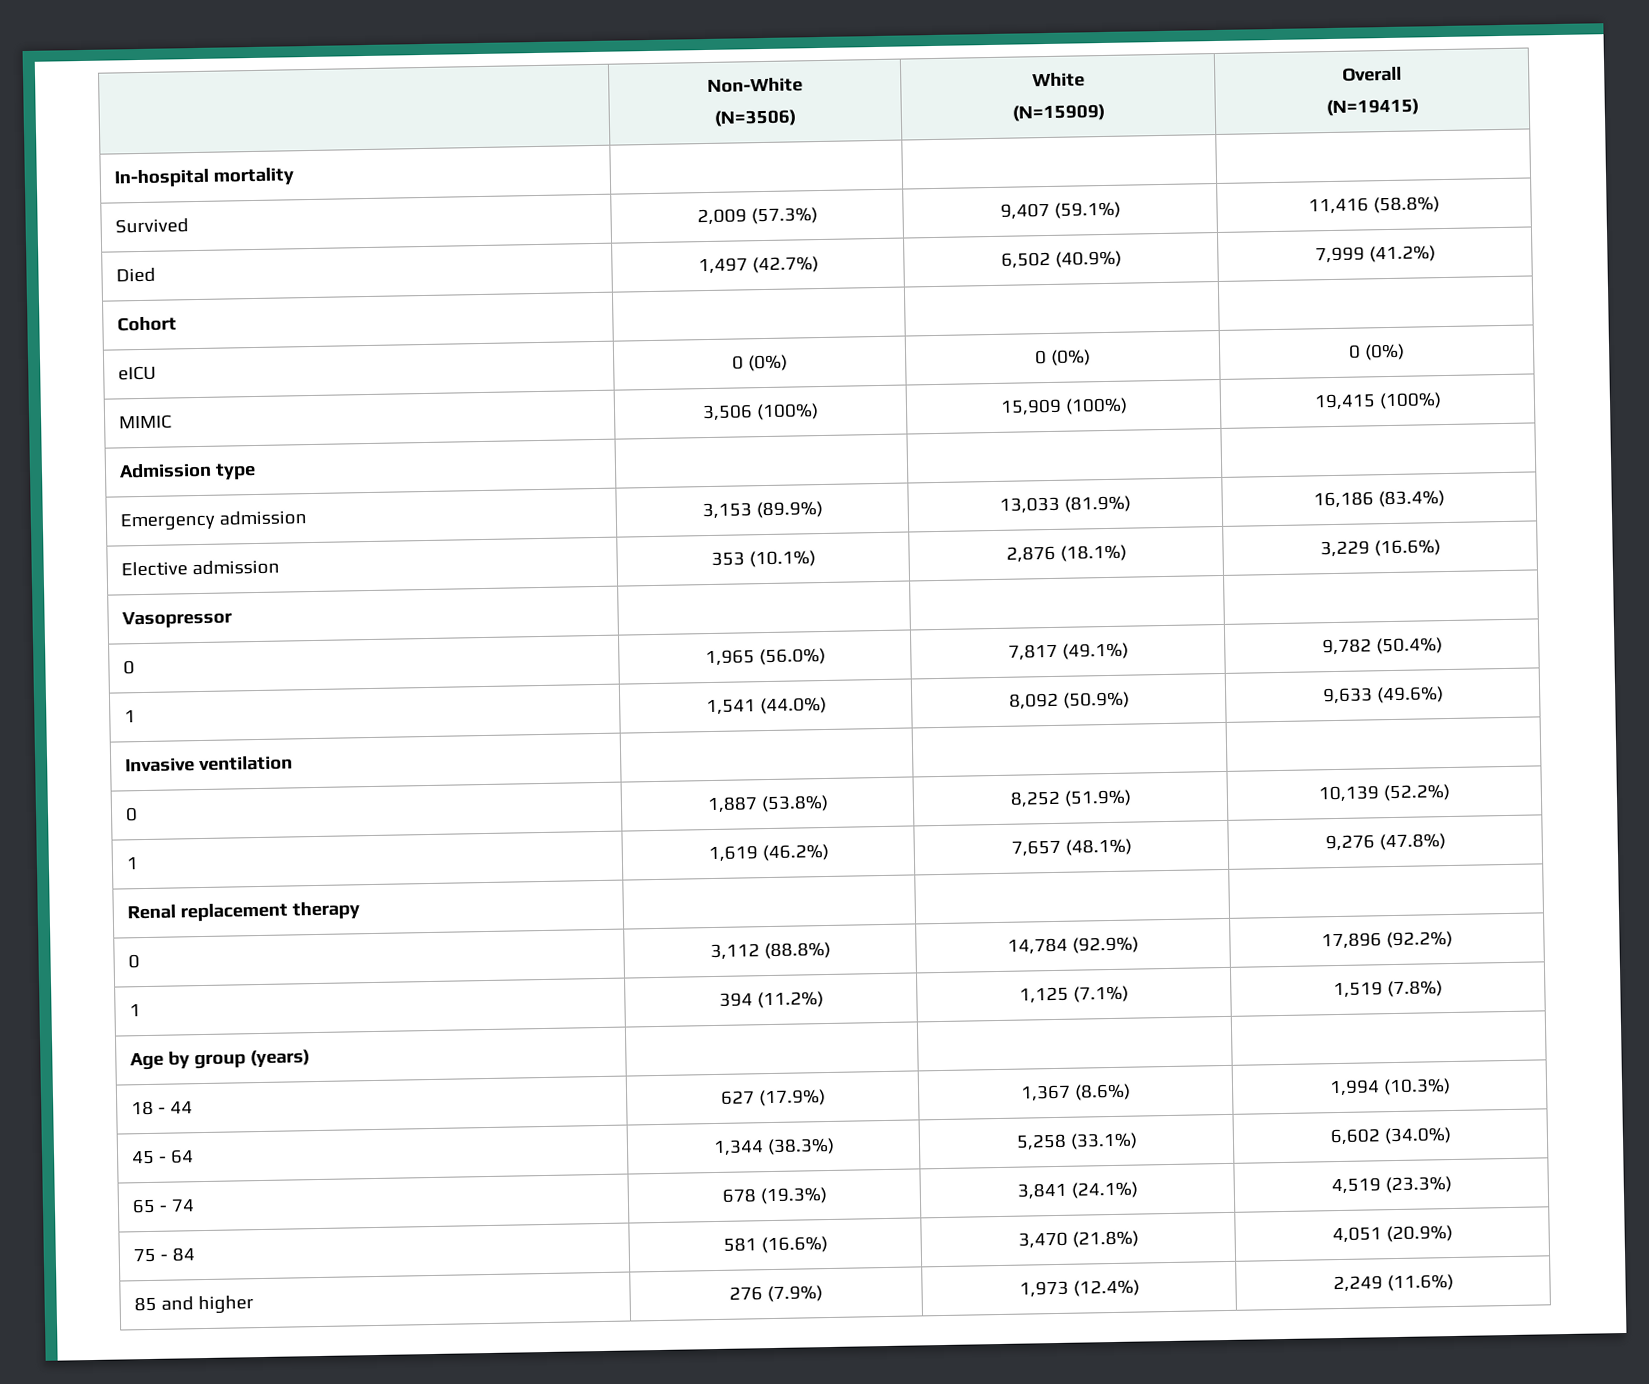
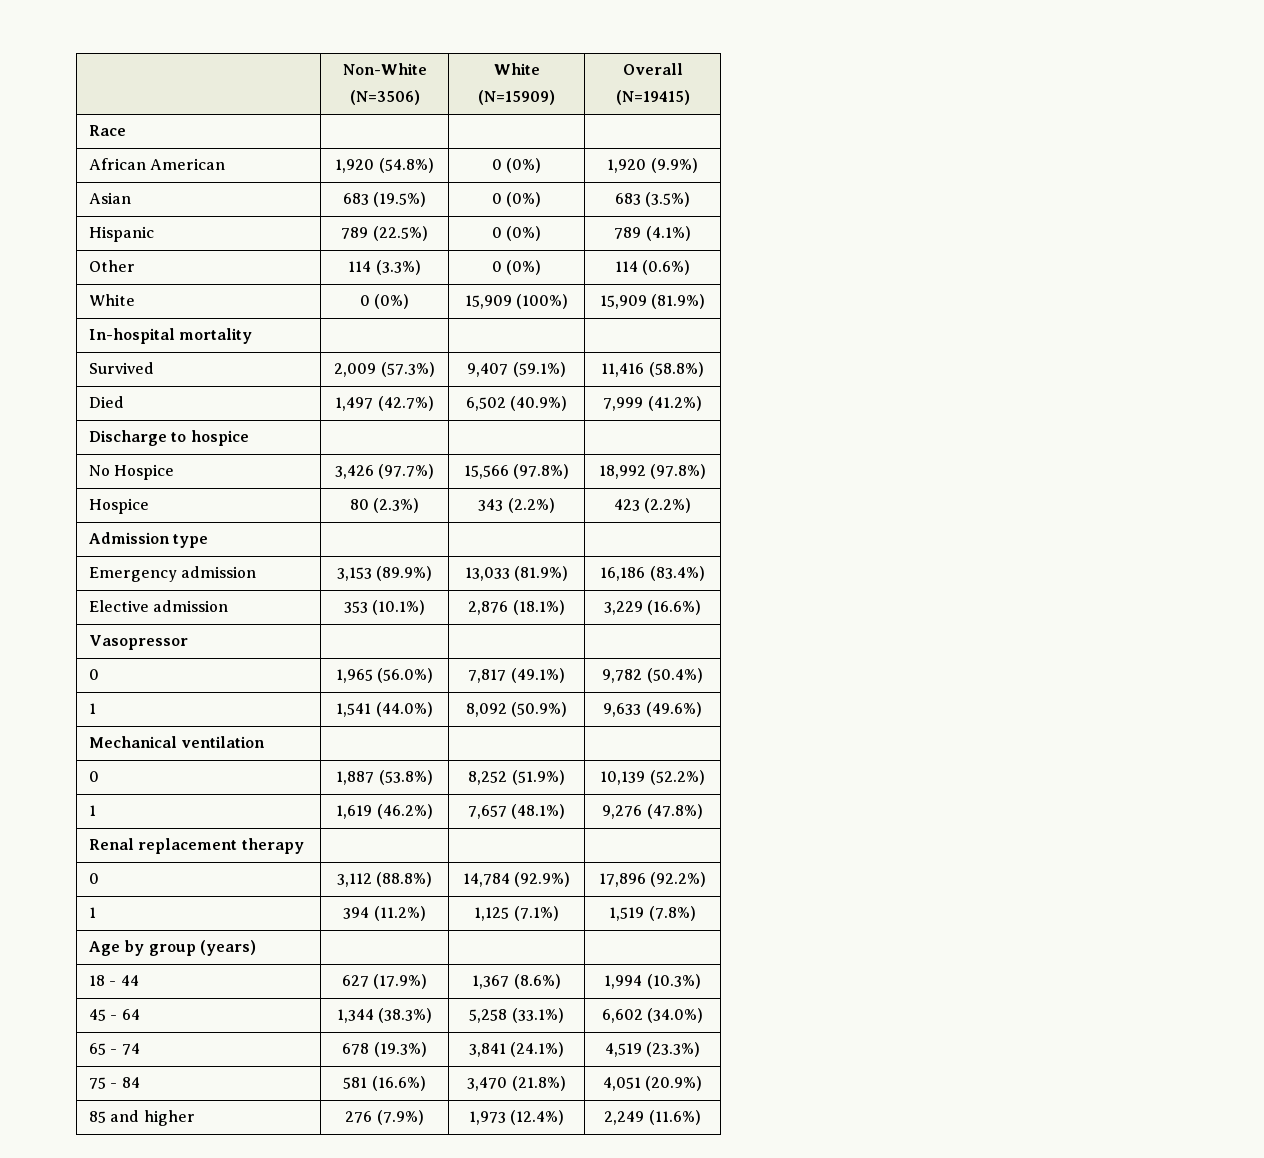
(1419, 107) none -> [89,125,127,136] [89,158,226,170] [335,158,434,173] [491,158,542,173] [607,158,698,173] [89,192,132,204] [342,192,427,207] [491,192,542,207] [614,192,691,207] [89,226,155,242] [341,226,428,241] [491,226,542,241] [614,226,691,241] [89,260,136,272] [348,260,421,275] [491,260,542,275] [614,260,691,275] [89,294,136,306] [359,294,410,309] [464,294,569,309] [599,294,706,309] // Race | | | // African American | 1,920 (54.8%) | 0 (0%) | 1,920 (9.9%) // Asian | 683 (19.5%) | 0 (0%) | 683 (3.5%) // Hispanic | 789 (22.5%) | 0 (0%) | 789 (4.1%) // Other | 114 (3.3%) | 0 (0%) | 114 (0.6%) // White | 0 (0%) | 15,909 (100%) | 15,909 (81.9%)
[116,316,177,332] [117,365,157,381] [732,354,788,372] [1035,349,1091,366] [1348,343,1405,361] [118,414,172,430] [702,403,819,422] [999,397,1128,416] [1313,392,1442,411] Cohort | | | // eICU | 0 (0%) | 0 (0%) | 0 (0%) // MIMIC | 3,506 (100%) | 15,909 (100%) | 19,415 (100%) -> [89,430,249,446] [89,464,175,480] [334,464,435,479] [463,464,570,479] [598,464,707,479] [89,498,150,514] [349,498,420,513] [478,498,555,513] [613,498,692,513] Discharge to hospice | | | // No Hospice | 3,426 (97.7%) | 15,566 (97.8%) | 18,992 (97.8%) // Hospice | 80 (2.3%) | 343 (2.2%) | 423 (2.2%)
[124,757,195,773] Invasive -> [89,736,178,748] Mechanical

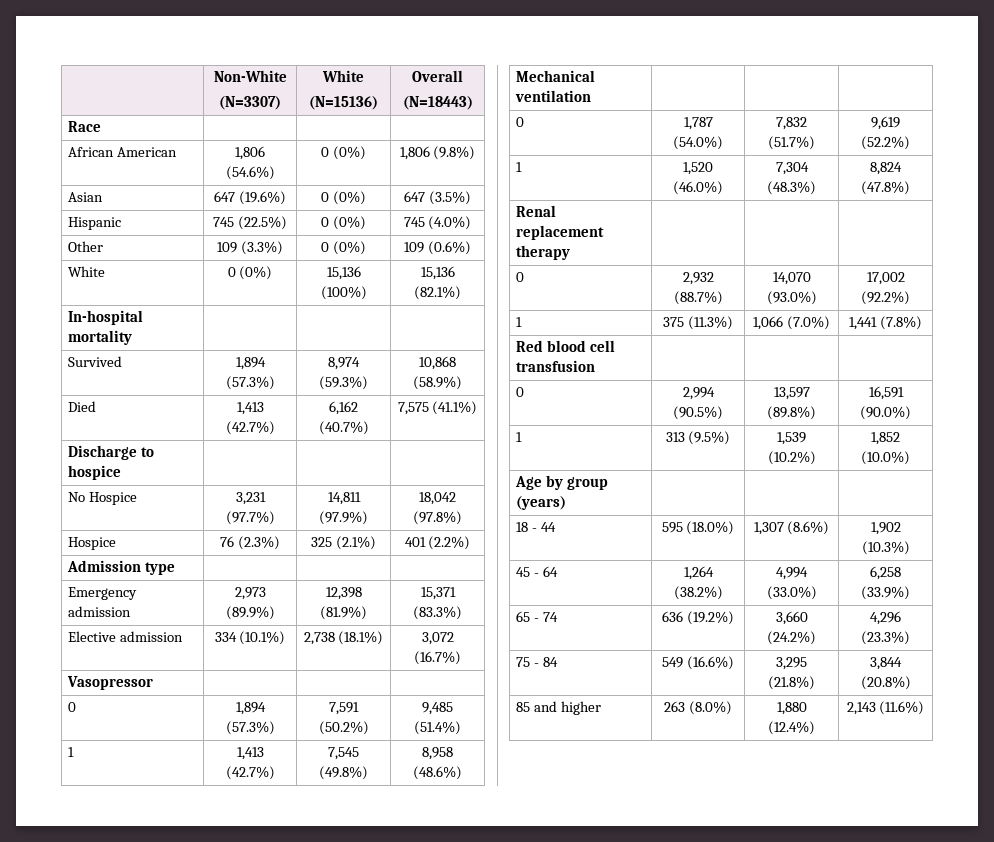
[349,90,420,105] (N=3506) -> [219,96,281,110] (N=3307)
[478,90,555,105] (N=15909) -> [309,96,378,110] (N=15136)
[615,90,690,105] (N=19415) -> [402,96,473,110] (N=18443)
[335,158,434,173] [491,158,542,173] [607,158,698,173] 1,920 (54.8%) | 0 (0%) | 1,920 (9.9%) -> [235,146,265,160] [225,166,275,180] [321,146,366,160] [399,146,476,160] 1,806 (54.6%) | 0 (0%) | 1,806 (9.8%)
[342,192,427,207] [491,192,542,207] [614,193,641,205] 683 (19.5%) | 0 (0%) | 683 -> [214,191,286,205] [321,191,366,205] [404,191,426,202] 647 (19.6%) | 0 (0%) | 647
[341,227,369,239] 789 -> [213,217,235,227] 745
[614,226,691,241] 789 (4.1%) -> [403,216,472,230] 745 (4.0%)
[348,261,372,272] 114 -> [217,242,238,253] 109
[614,261,638,272] 114 -> [404,242,425,253] 109
[464,295,512,309] 15,909 -> [326,266,361,280] 15,136
[599,294,706,309] 15,909 (81.9%) -> [420,266,455,280] [414,286,461,300] 15,136 (82.1%)
[334,362,435,377] [467,362,566,377] [601,362,704,377] 2,009 (57.3%) | 9,407 (59.1%) | 11,416 (58.8%) -> [235,357,266,370] [225,376,275,390] [328,357,360,370] [319,376,368,390] [419,356,456,370] [413,376,462,390] 1,894 (57.3%) | 8,974 (59.3%) | 10,868 (58.9%)
[335,396,434,411] [465,396,568,411] [603,396,702,411] 1,497 (42.7%) | 6,502 (40.9%) | 7,999 (41.2%) -> [236,402,264,415] [225,421,275,435] [329,401,358,415] [318,421,369,435] [397,401,478,415] 1,413 (42.7%) | 6,162 (40.7%) | 7,575 (41.1%)
[334,465,374,479] 3,426 -> [235,492,266,505] 3,231
[463,464,570,479] [598,465,646,479] 15,566 (97.8%) | 18,992 -> [327,492,361,505] [319,511,368,525] [419,492,456,505] 14,811 (97.9%) | 18,042
[349,499,369,510] 80 -> [220,536,235,547] 76
[478,498,555,513] [613,499,640,511] 343 (2.2%) | 423 -> [311,536,376,550] [404,537,426,547] 325 (2.1%) | 401
[336,567,372,581] 3,153 -> [234,587,266,600] 2,973
[464,567,510,581] 13,033 -> [325,587,362,600] 12,398
[600,566,705,581] 16,186 (83.4%) -> [420,587,456,600] [413,606,462,620] 15,371 (83.3%)
[343,601,368,613] 353 -> [214,632,237,642] 334
[468,601,509,615] 2,876 -> [303,632,335,645] 2,738
[603,600,702,615] 3,229 (16.6%) -> [421,632,454,645] [414,651,461,665] 3,072 (16.7%)
[335,668,434,683] [468,668,565,683] [602,668,703,683] [89,703,97,714] [336,702,433,717] [465,702,568,717] [603,702,702,717] [89,736,266,748] [89,771,100,782] [336,770,433,785] [468,770,565,785] [600,770,705,785] [89,805,97,816] [336,804,433,819] [467,804,566,819] [602,805,643,819] 1,965 (56.0%) | 7,817 (49.1%) | 9,782 (50.4%) // 1 | 1,541 (44.0%) | 8,092 (50.9%) | 9,633 (49.6%) // Mechanical ventilation | | | // 0 | 1,887 (53.8%) | 8,252 (51.9%) | 10,139 (52.2%) // 1 | 1,619 (46.2%) | 7,657 (48.1%) | 9,276 -> [235,702,266,715] [225,721,275,735] [329,702,359,715] [318,721,369,735] [422,702,453,715] [414,721,461,735] [68,747,75,757] [236,747,264,760] [225,766,275,780] [328,747,359,760] [319,766,368,780] [422,747,453,760] [413,766,462,780] [516,70,596,82] [515,90,592,102] [516,117,525,127] [683,117,713,130] [673,136,723,150] [776,117,807,130] [768,136,815,150] [871,116,900,130] [861,136,910,150] [516,162,523,172] [683,162,713,175] [673,181,723,195] [775,162,809,175] [767,181,816,195] [870,162,902,175] 1,894 (57.3%) | 7,591 (50.2%) | 9,485 (51.4%) // 1 | 1,413 (42.7%) | 7,545 (49.8%) | 8,958 (48.6%) // Mechanical ventilation | | | // 0 | 1,787 (54.0%) | 7,832 (51.7%) | 9,619 (52.2%) // 1 | 1,520 (46.0%) | 7,304 (48.3%) | 8,824
[336,872,433,887] [462,872,571,887] [598,872,707,887] [89,907,97,918] [343,906,426,921] [474,906,559,921] [609,906,696,921] 3,112 (88.8%) | 14,784 (92.9%) | 17,896 (92.2%) // 1 | 394 (11.2%) | 1,125 (7.1%) | 1,519 (7.8%) -> [682,272,714,285] [673,291,723,305] [772,272,811,285] [766,291,817,305] [866,272,905,285] [861,291,910,305] [516,317,523,327] [663,316,733,330] [753,316,830,330] [849,316,922,330] [516,340,616,352] [516,360,596,372] [516,387,525,397] [682,387,715,400] [673,406,723,420] [773,387,810,400] [767,406,816,420] [868,386,904,400] [860,406,911,420] [516,432,523,442] [665,431,731,445] [777,432,806,445] [767,451,816,465] [871,432,900,445] [861,451,910,465] 2,932 (88.7%) | 14,070 (93.0%) | 17,002 (92.2%) // 1 | 375 (11.3%) | 1,066 (7.0%) | 1,441 (7.8%) // Red blood cell transfusion | | | // 0 | 2,994 (90.5%) | 13,597 (89.8%) | 16,591 (90.0%) // 1 | 313 (9.5%) | 1,539 (10.2%) | 1,852 (10.0%)
[341,974,428,989] [472,975,510,989] 627 (17.9%) | 1,367 -> [661,521,735,535] [753,522,784,535] 595 (18.0%) | 1,307
[604,975,643,989] 1,994 -> [870,522,901,535] 1,902
[336,1008,433,1023] [469,1008,564,1023] [601,1008,704,1023] [89,1043,140,1055] [342,1042,427,1057] [468,1042,565,1057] [604,1043,642,1057] 1,344 (38.3%) | 5,258 (33.1%) | 6,602 (34.0%) // 65 - 74 | 678 (19.3%) | 3,841 (24.1%) | 4,519 -> [683,566,714,580] [673,586,723,600] [776,567,808,580] [766,586,817,600] [870,566,901,580] [861,586,910,600] [516,611,559,622] [662,611,734,625] [775,611,808,625] [767,631,816,645] [870,611,901,625] 1,264 (38.2%) | 4,994 (33.0%) | 6,258 (33.9%) // 65 - 74 | 636 (19.2%) | 3,660 (24.2%) | 4,296
[343,1077,368,1089] 581 -> [662,657,684,668] 549
[467,1077,508,1091] 3,470 -> [776,657,807,670] 3,295
[602,1076,703,1091] 4,051 (20.9%) -> [870,657,902,670] [860,676,911,690] 3,844 (20.8%)
[345,1110,424,1125] [468,1111,506,1125] 276 (7.9%) | 1,973 -> [664,701,732,715] [776,702,807,715] 263 (8.0%) | 1,880
[604,1111,645,1125] 2,249 -> [846,702,876,715] 2,143

